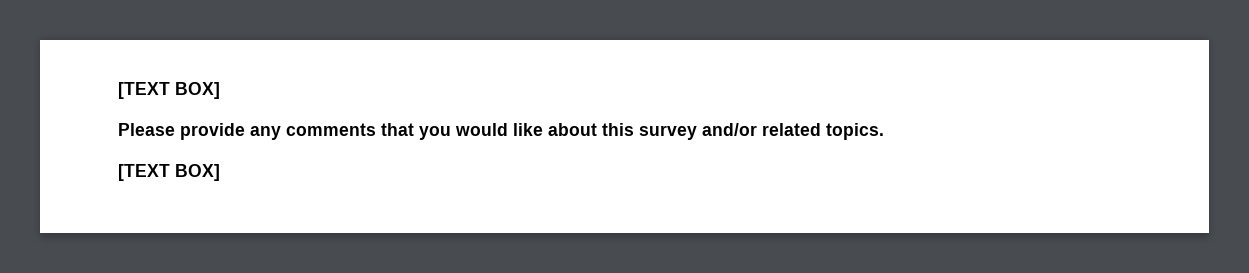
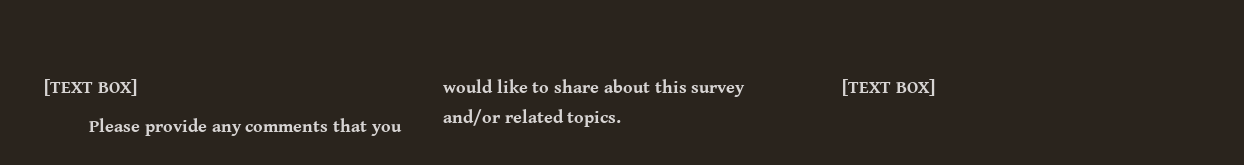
(543, 129) none -> [532,79,600,93] to share

